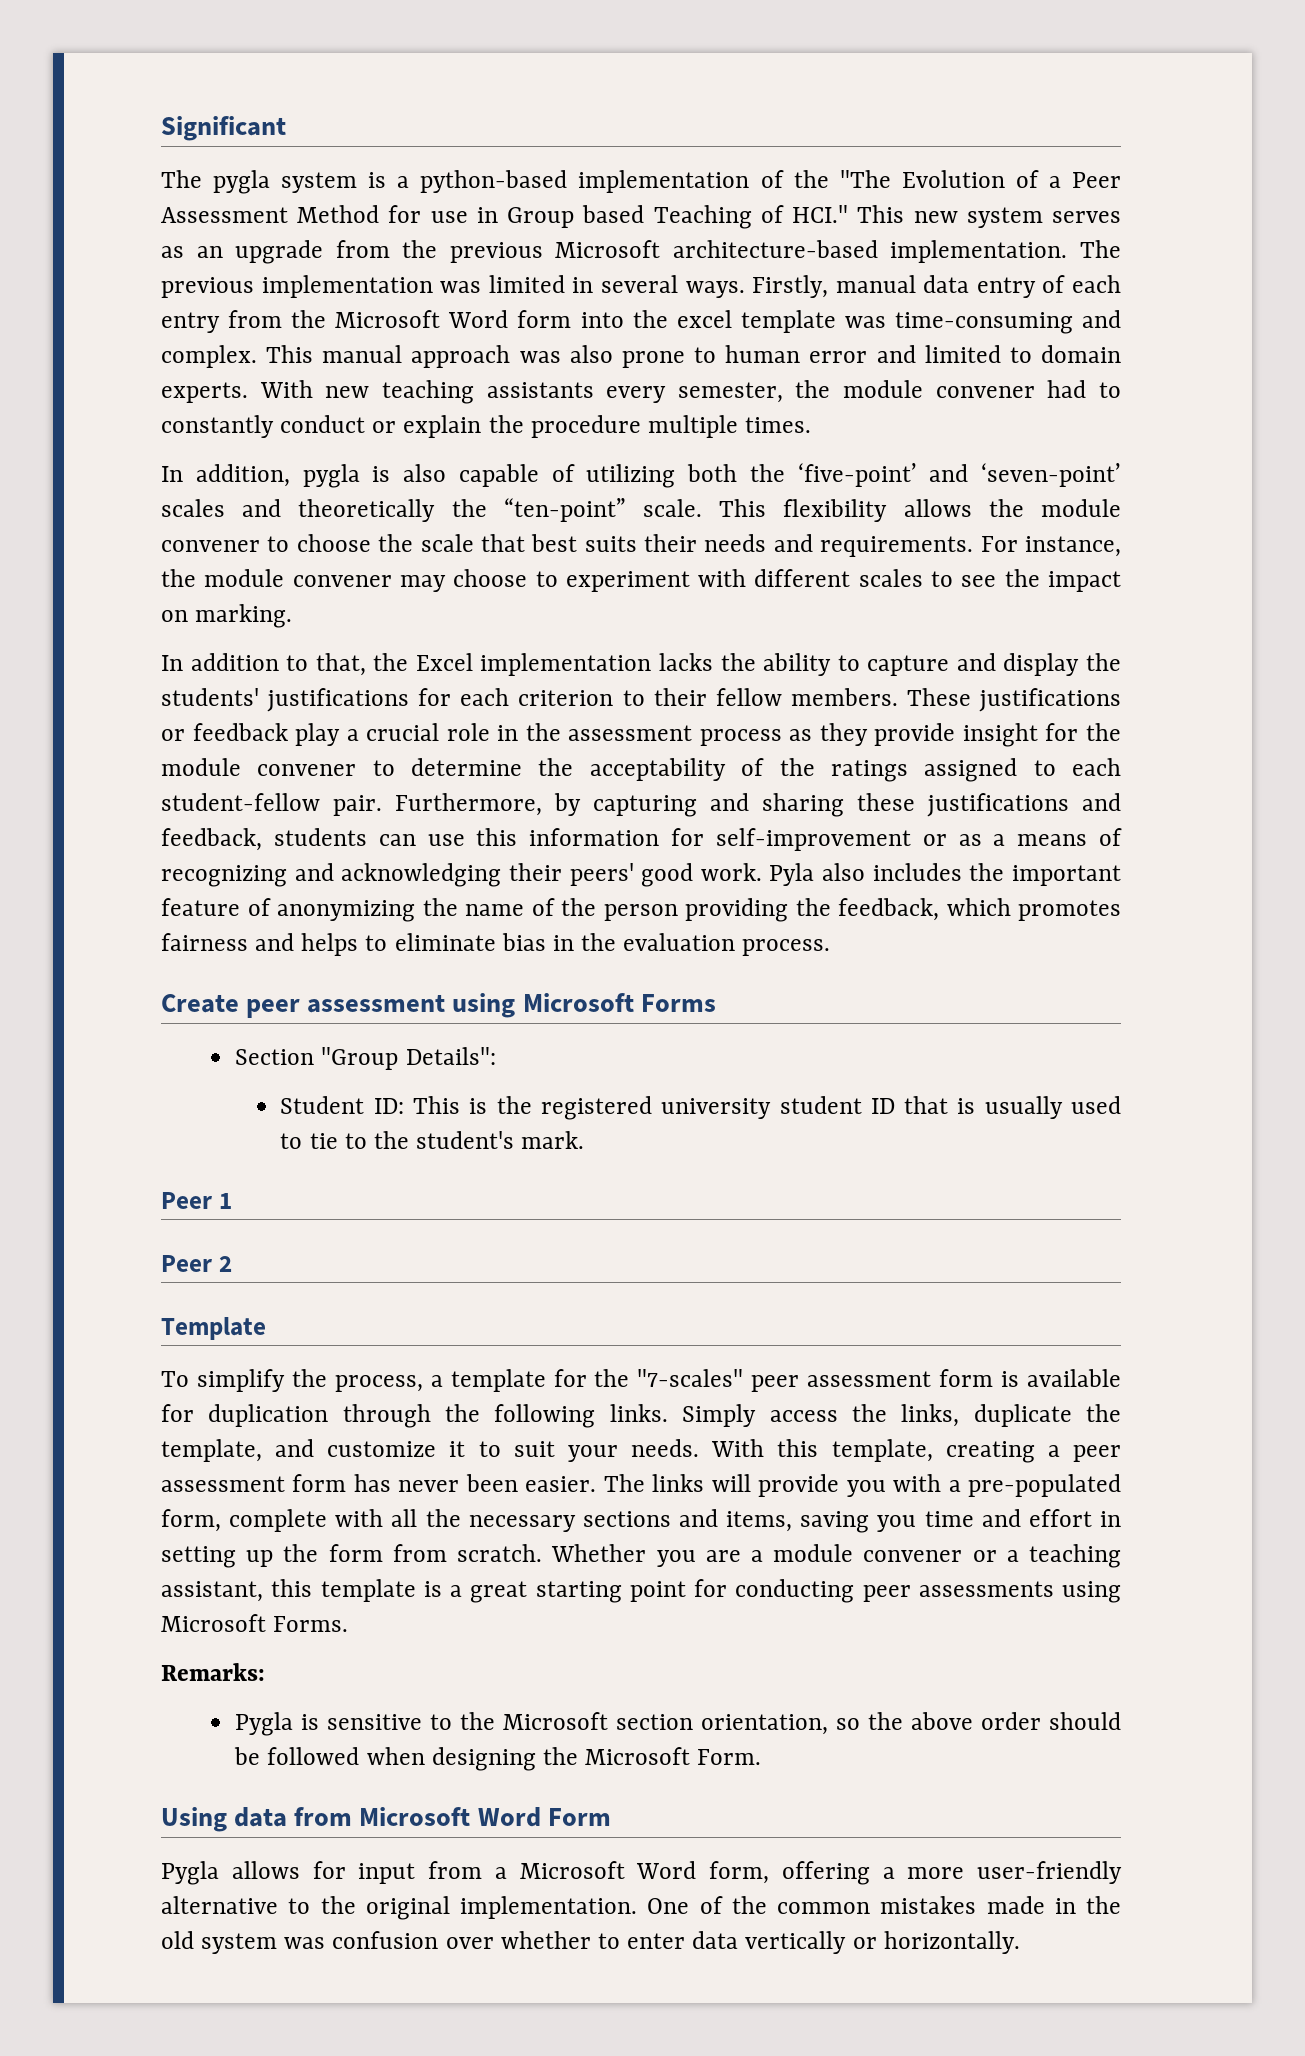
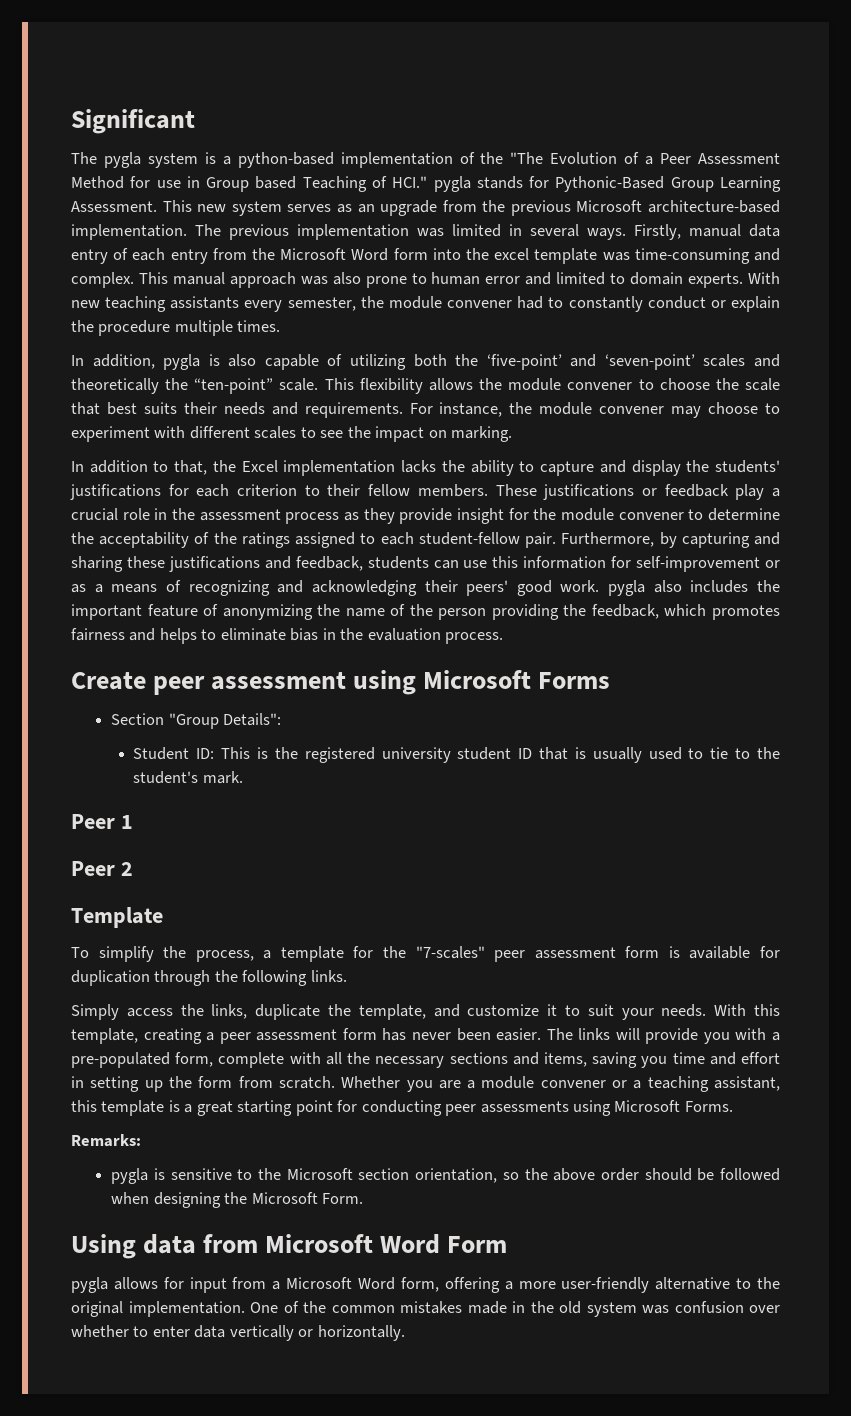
(849, 214) none -> [433,176,781,192] [71,201,157,212] pygla stands for Pythonic-Based Group Learning Assessment.
[769,863,815,886] Pyla -> [608,580,646,596] pygla
(668, 1413) none -> (347, 976) //
[235,1712,294,1736] Pygla -> [111,1168,149,1184] pygla
[161,1861,219,1885] Pygla -> [71,1277,108,1293] pygla

